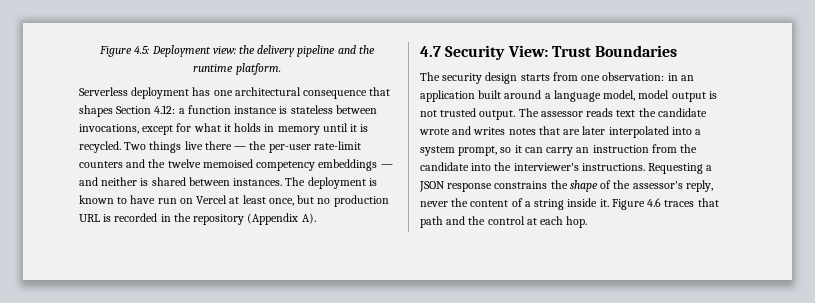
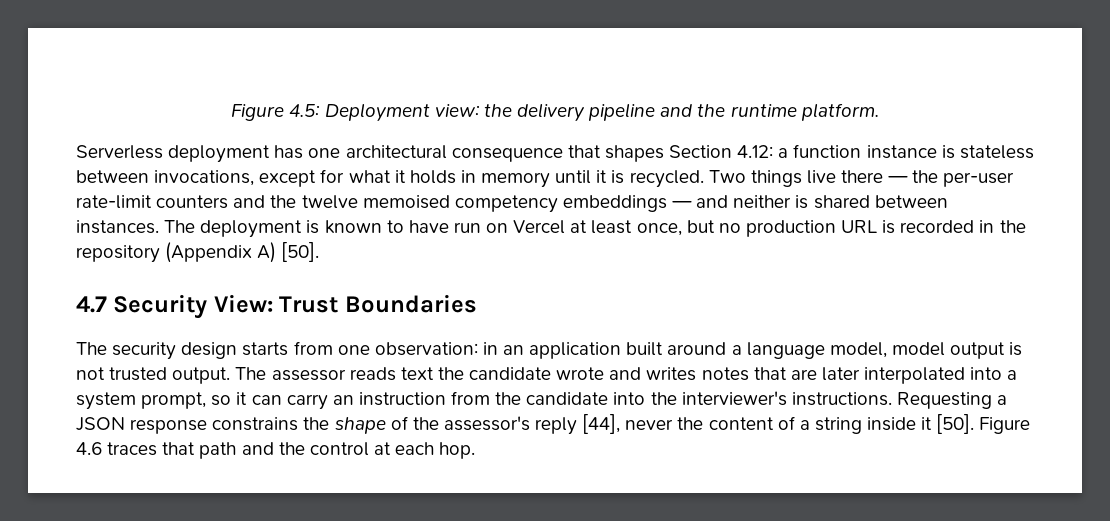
[301,213,316,224] A). -> [257,242,320,263] A) [50].
[685,180,713,192] reply, -> [535,414,621,435] reply [44],
[599,199,609,207] it. -> [921,414,975,434] it [50].

